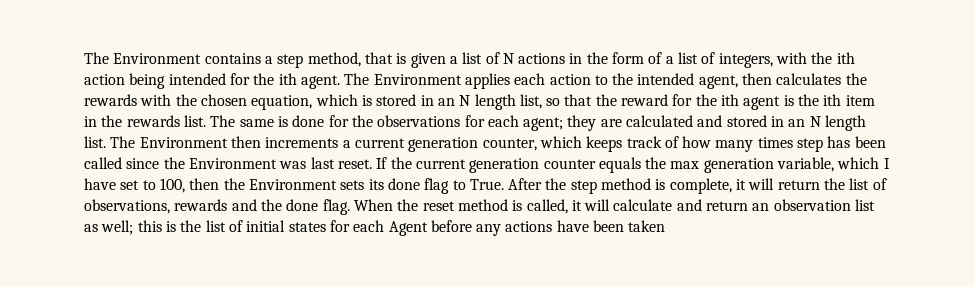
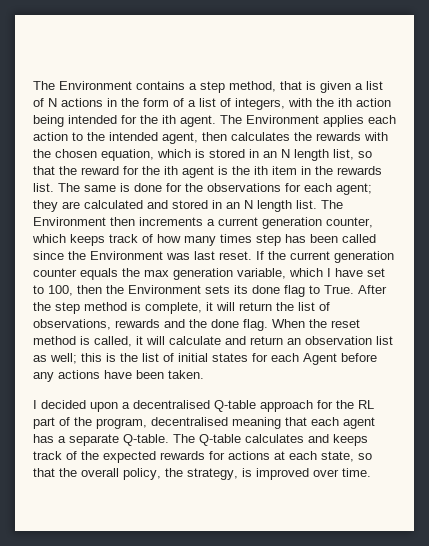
[628,220,666,232] taken -> [168,370,204,379] [33,400,374,412] [33,417,375,429] [33,434,368,446] [33,451,372,463] [33,468,371,480] taken. // I decided upon a decentralised Q-table approach for the RL part of the program, decentralised meaning that each agent has a separate Q-table. The Q-table calculates and keeps track of the expected rewards for actions at each state, so that the overall policy, the strategy, is improved over time.

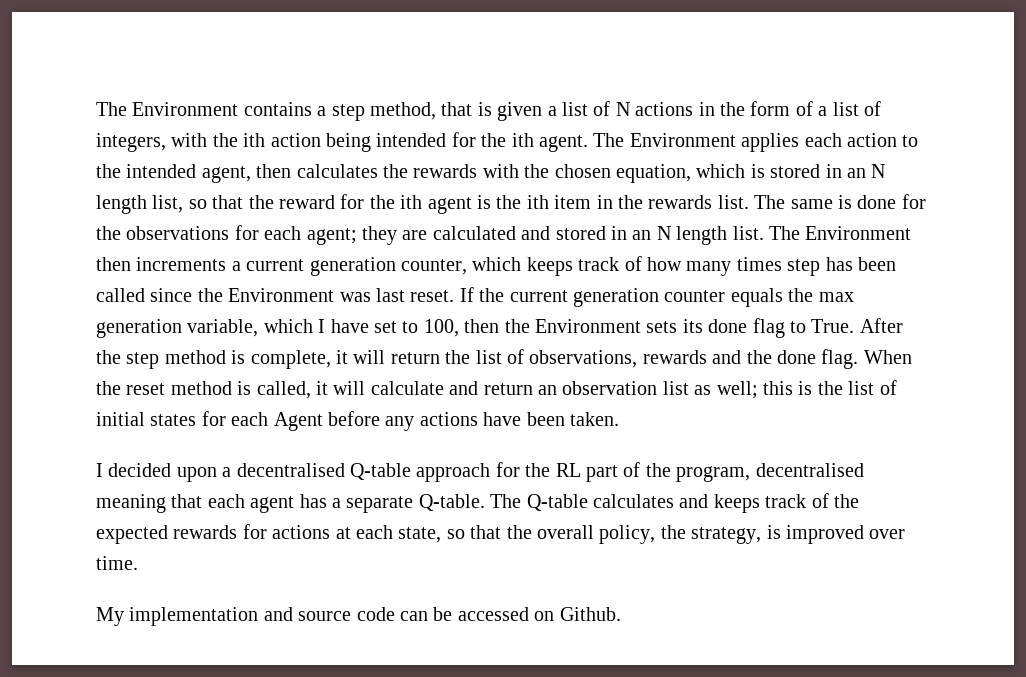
(371, 472) none -> [96,607,621,626] // My implementation and source code can be accessed on Github.

